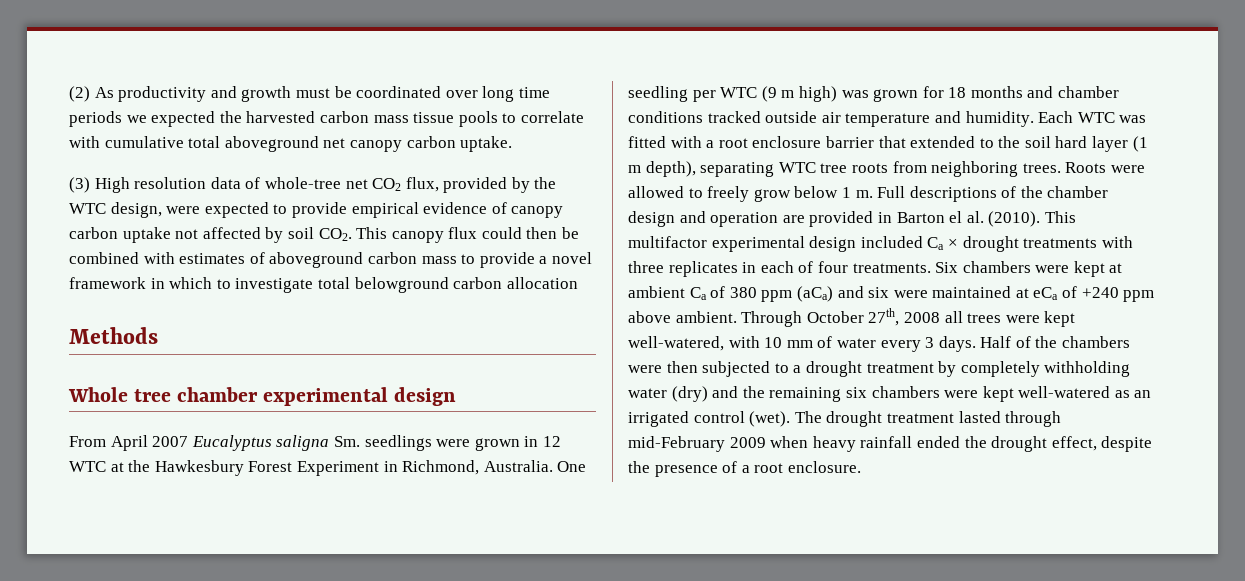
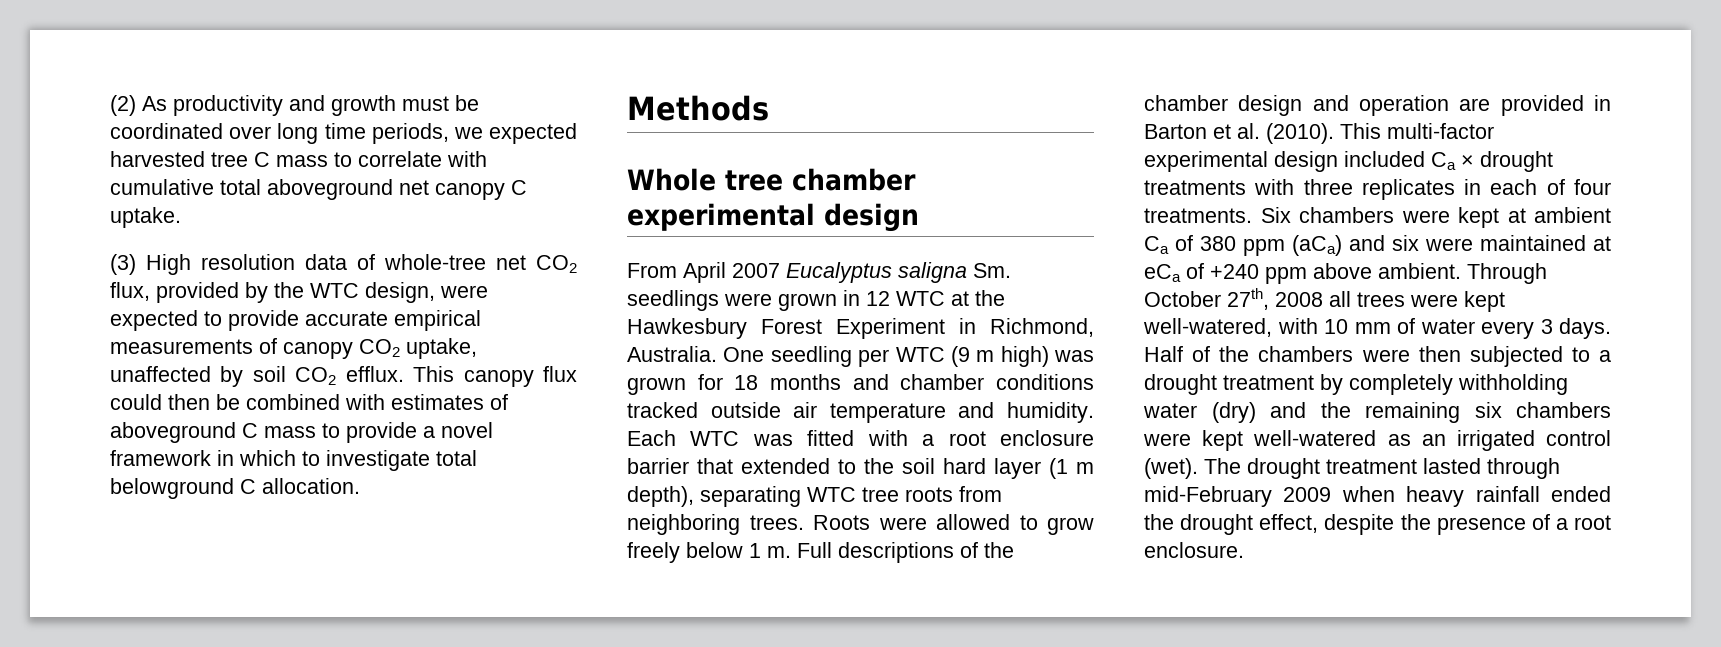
[69,111,122,127] periods -> [371,123,449,144] periods,
[219,111,498,127] the harvested carbon mass tissue pools -> [110,151,328,167] harvested tree C mass
[406,136,456,148] carbon -> [511,180,527,195] C
[351,202,564,218] [69,227,352,243] empirical evidence of canopy carbon uptake not affected by soil CO2. -> [305,310,481,331] [110,338,477,359] [110,366,404,387] accurate empirical measurements of canopy CO2 uptake, unaffected by soil CO2 efflux.
[367,252,417,264] carbon -> [242,423,258,438] C
[453,277,578,289] carbon allocation -> [240,478,360,494] C allocation.
[707,186,791,202] freely grow -> [1047,517,1094,535] [627,542,680,563] grow freely
[949,211,963,223] el -> [1213,124,1231,139] et
[628,236,707,248] multifactor -> [1387,123,1494,139] multi-factor

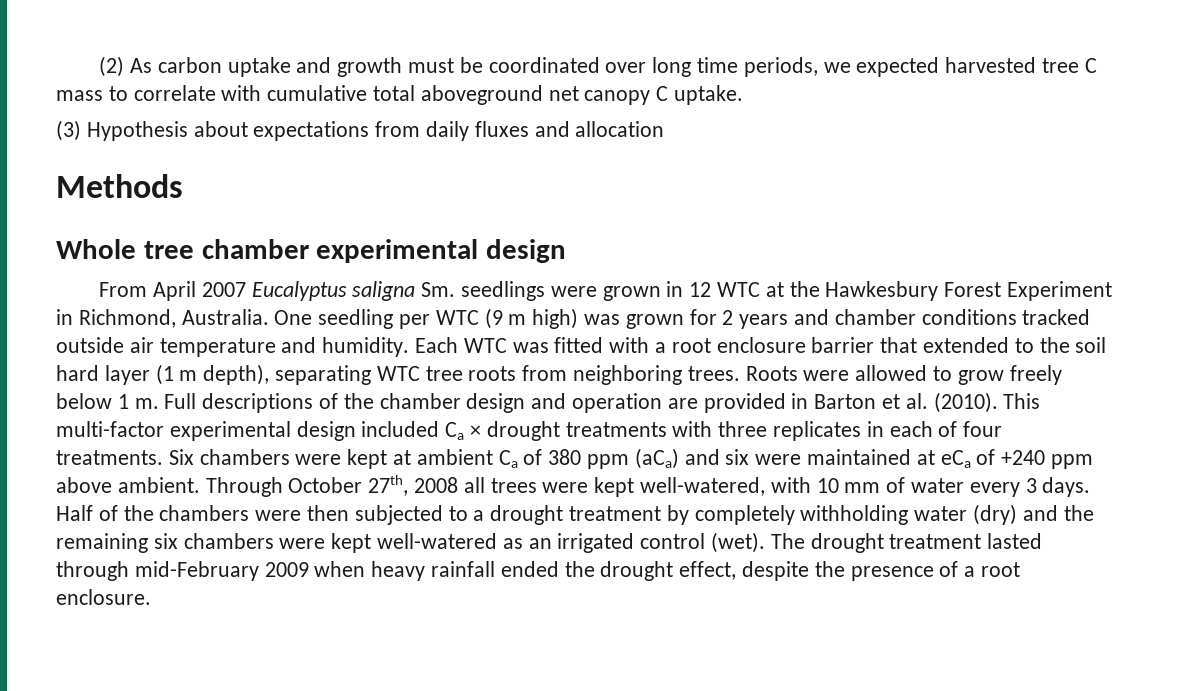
[173,95,283,116] productivity -> [157,57,291,77] carbon uptake
[146,254,577,275] [110,282,488,303] [110,310,481,331] [110,338,477,359] [110,366,577,387] [110,394,508,410] [110,422,493,443] [110,450,477,471] [110,478,360,499] High resolution data of whole-tree net CO2 flux, provided by the WTC design, were expected to provide accurate empirical measurements of canopy CO2 uptake, unaffected by soil CO2 efflux. This canopy flux could then be combined with estimates of aboveground C mass to provide a novel framework in which to investigate total belowground C allocation. -> [86,121,665,141] Hypothesis about expectations from daily fluxes and allocation
[734,374,841,390] 18 months -> [722,310,789,329] 2 years

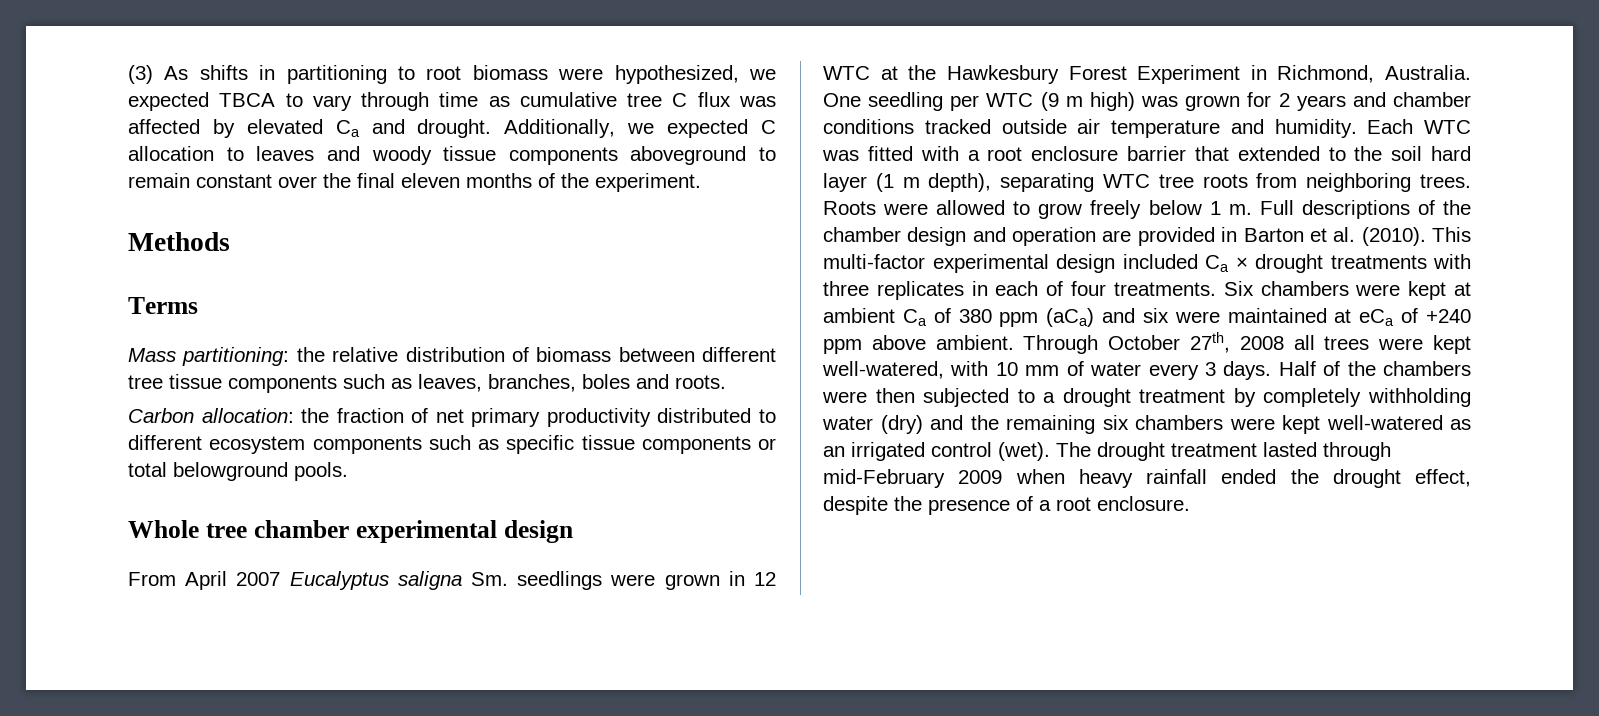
[99,56,1097,77] [56,85,744,105] [56,120,665,141] [56,174,183,198] (2) As carbon uptake and growth must be coordinated over long time periods, we expected harvested tree C mass to correlate with cumulative total aboveground net canopy C uptake. // (3) Hypothesis about expectations from daily fluxes and allocation // Methods -> [128,65,776,84] [128,92,776,111] [128,119,777,138] [128,146,776,165] [128,173,701,192] [128,232,230,251] [128,297,198,314] [128,347,776,366] [128,374,726,393] [128,408,776,427] [128,435,776,454] [128,462,348,481] (3) As shifts in partitioning to root biomass were hypothesized, we expected TBCA to vary through time as cumulative tree C flux was affected by elevated Ca and drought. Additionally, we expected C allocation to leaves and woody tissue components aboveground to remain constant over the final eleven months of the experiment. // Methods // Terms // Mass partitioning: the relative distribution of biomass between different tree tissue components such as leaves, branches, boles and roots. // Carbon allocation: the fraction of net primary productivity distributed to different ecosystem components such as specific tissue components or total belowground pools.

